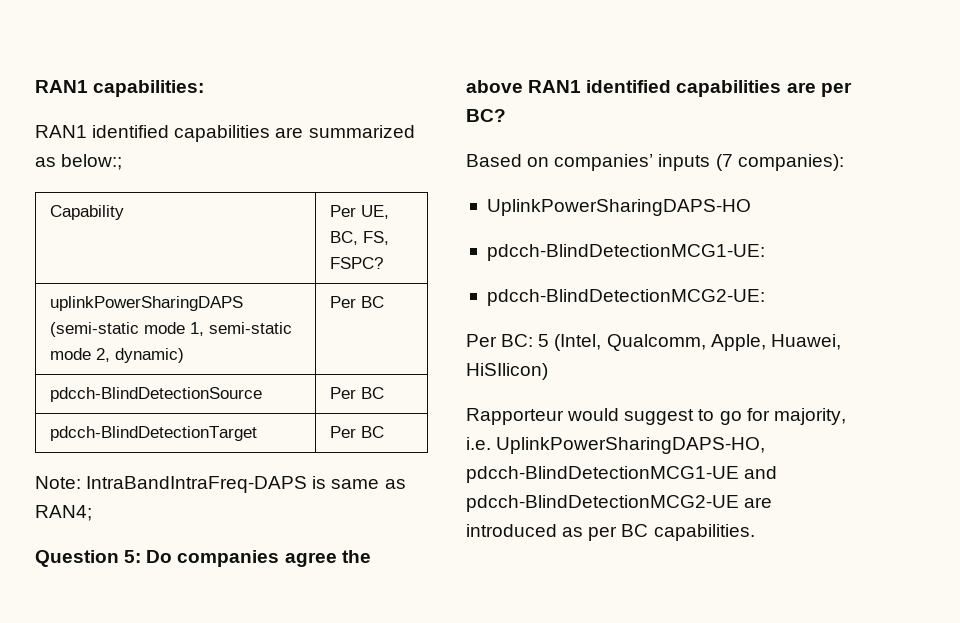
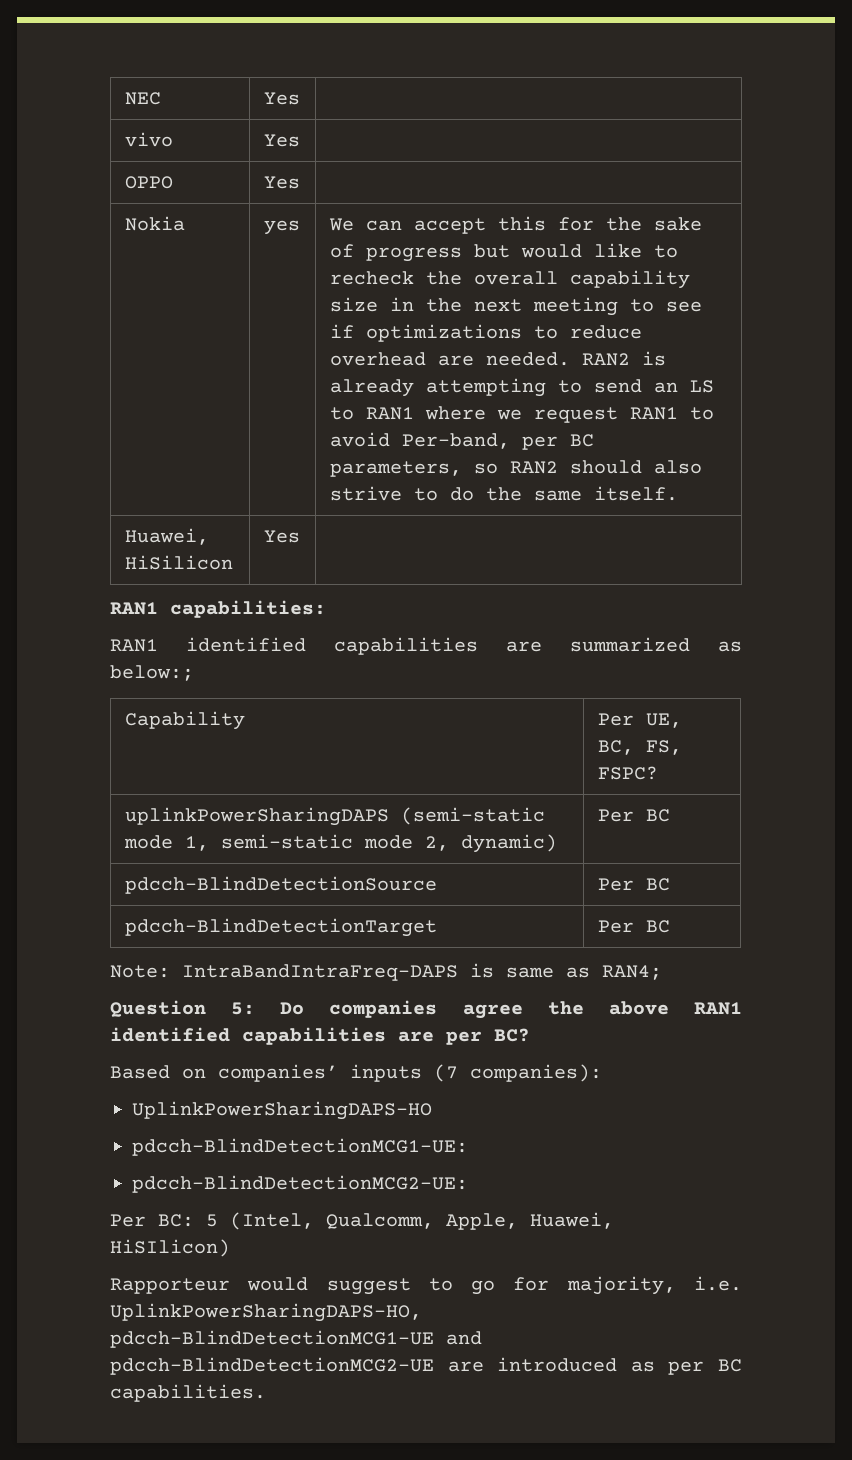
(35, 86) none -> [124,92,161,105] [263,92,300,105] [124,132,173,147] [263,134,300,147] [124,176,173,189] [263,176,300,189] [124,216,185,231] [263,220,300,235] [328,216,702,234] [329,243,678,262] [329,270,690,289] [329,297,702,316] [329,324,642,342] [329,351,666,366] [329,378,714,397] [329,406,714,423] [329,432,594,450] [329,460,702,477] [329,486,678,501] [124,528,209,545] [124,555,233,570] [263,530,300,543] NEC | Yes | // vivo | Yes | // OPPO | Yes | // Nokia | yes | We can accept this for the sake of progress but would like to recheck the overall capability size in the next meeting to see if optimizations to reduce overhead are needed. RAN2 is already attempting to send an LS to RAN1 where we request RAN1 to avoid Per-band, per BC parameters, so RAN2 should also strive to do the same itself. // Huawei, HiSilicon | Yes | //

